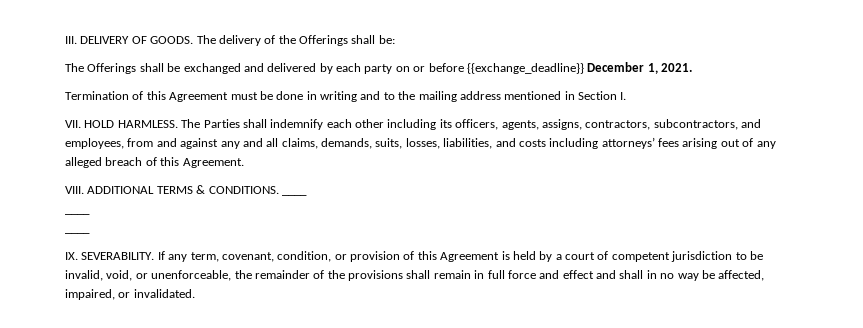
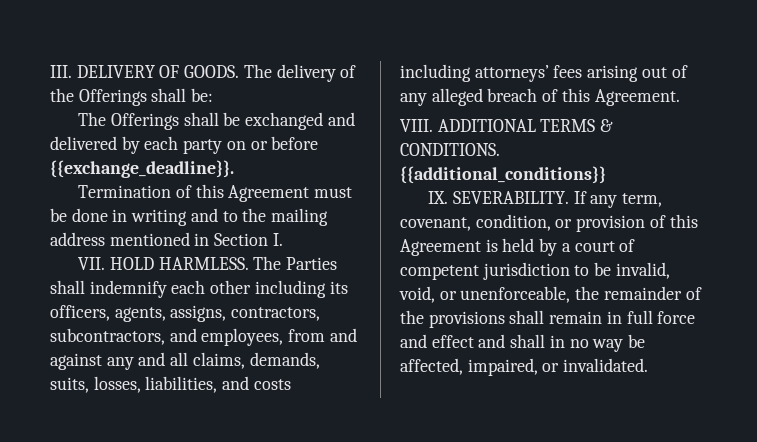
[466,62,692,74] {{exchange_deadline}} December 1, 2021. -> [50,160,234,178] {{exchange_deadline}}.
[281,194,307,196] [65,213,90,215] [65,232,90,234] ____ // ____ // ____ -> [400,166,606,184] {{additional_conditions}}

